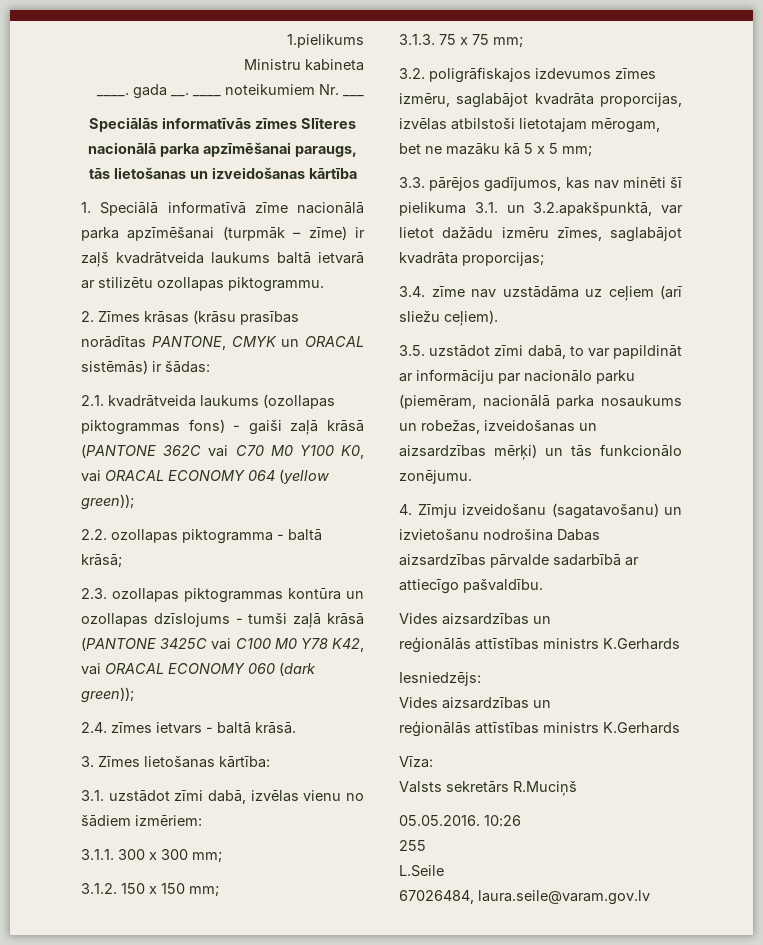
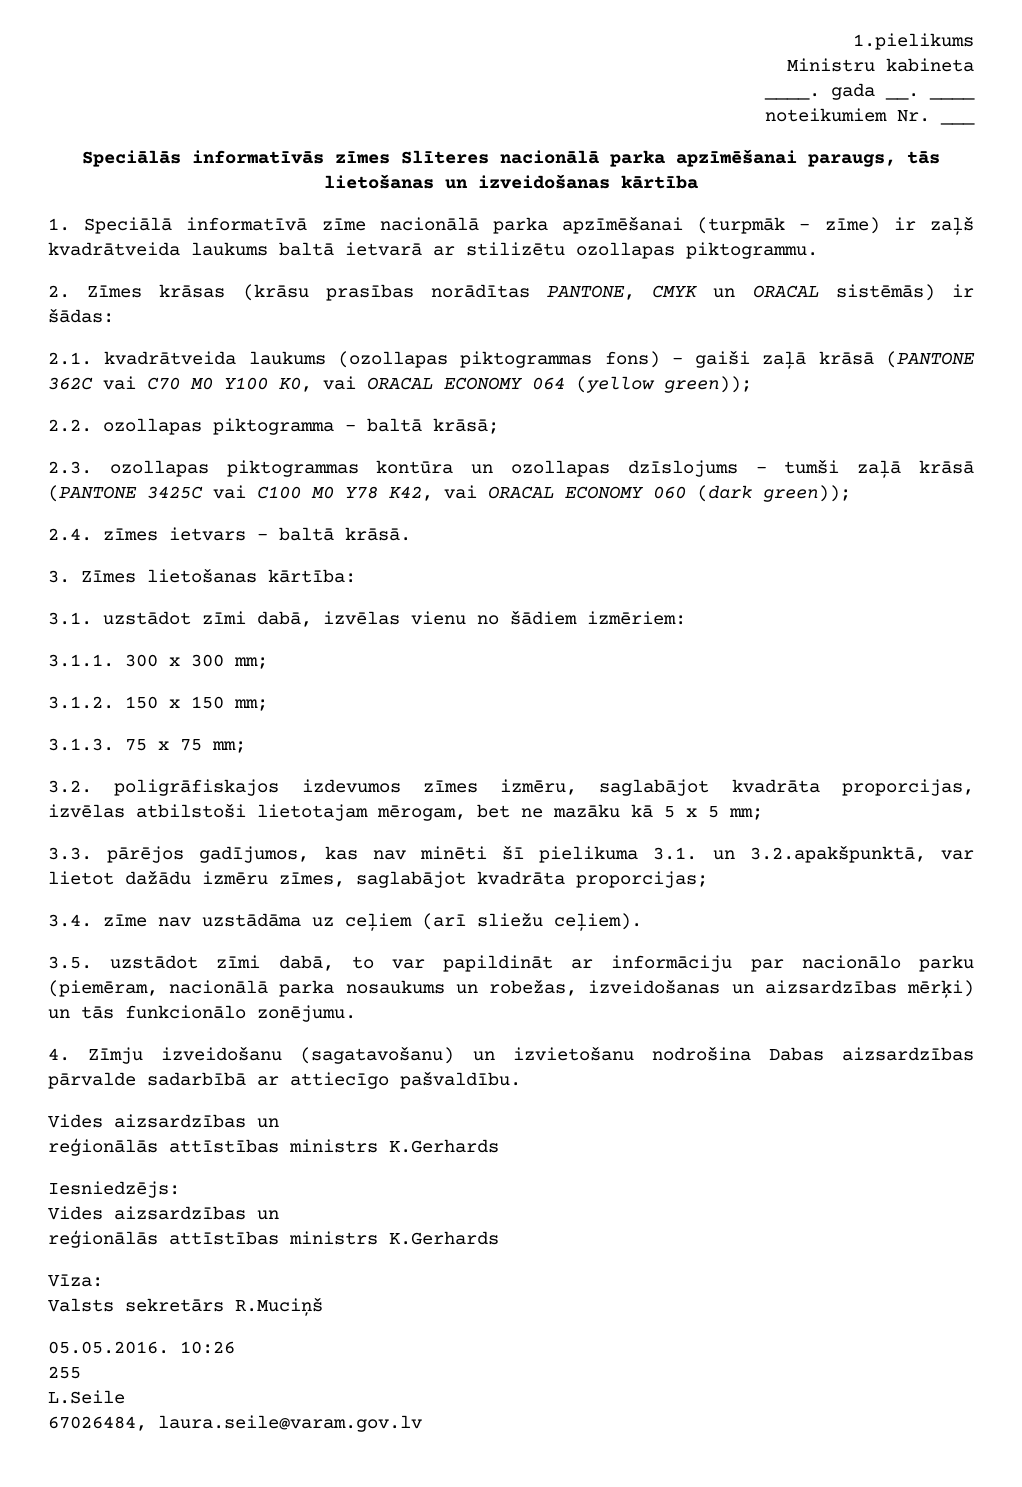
(221, 96) none -> (975, 98) //

